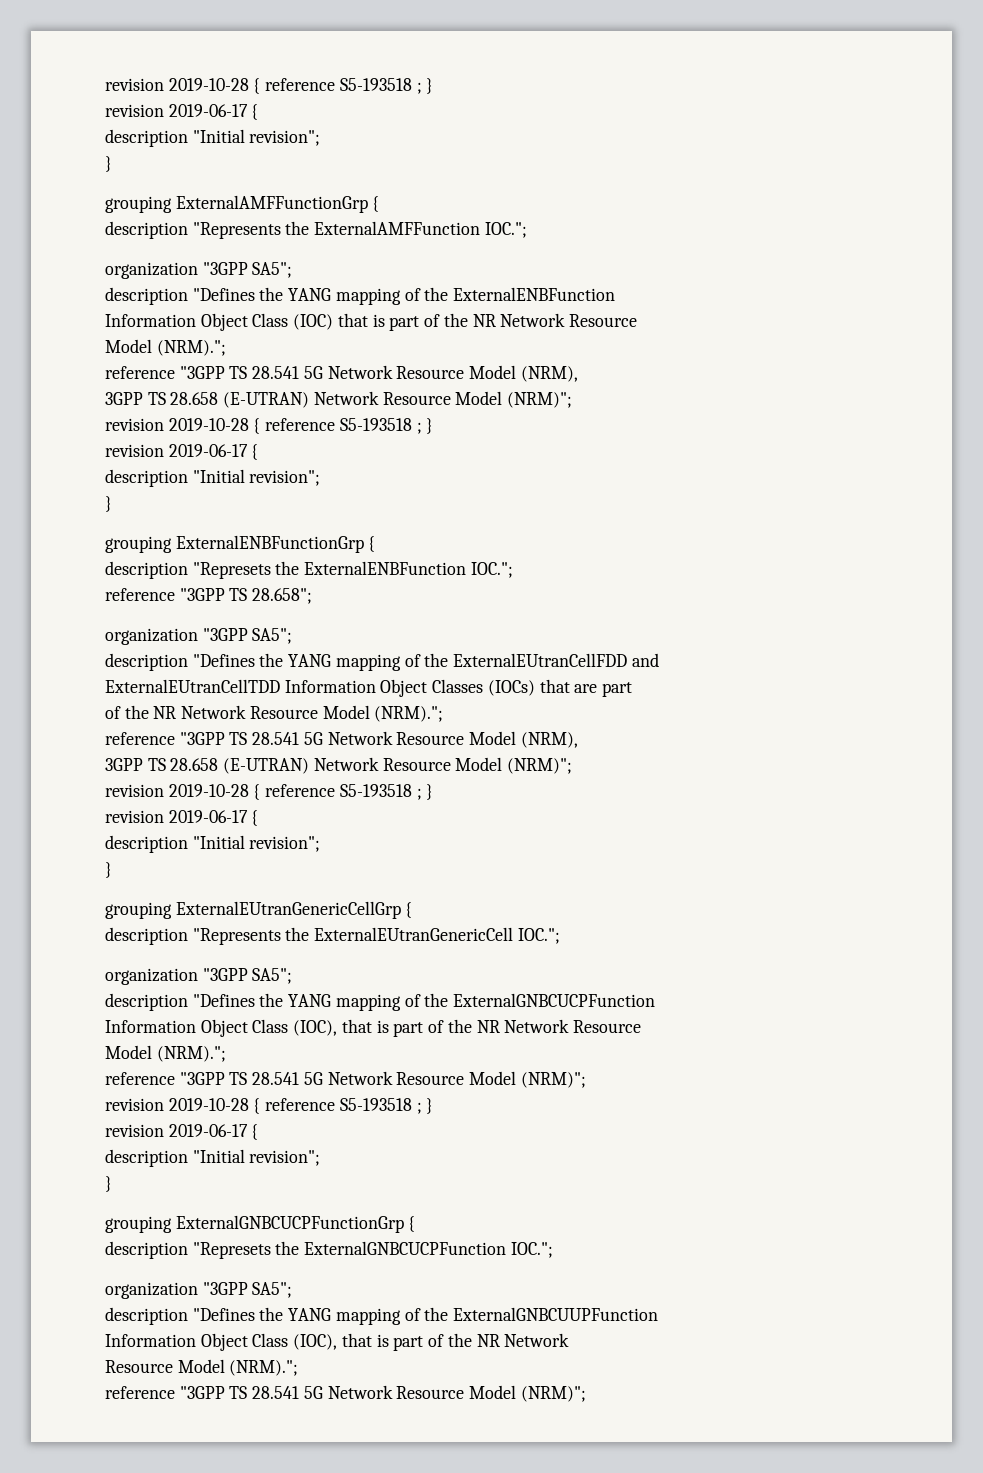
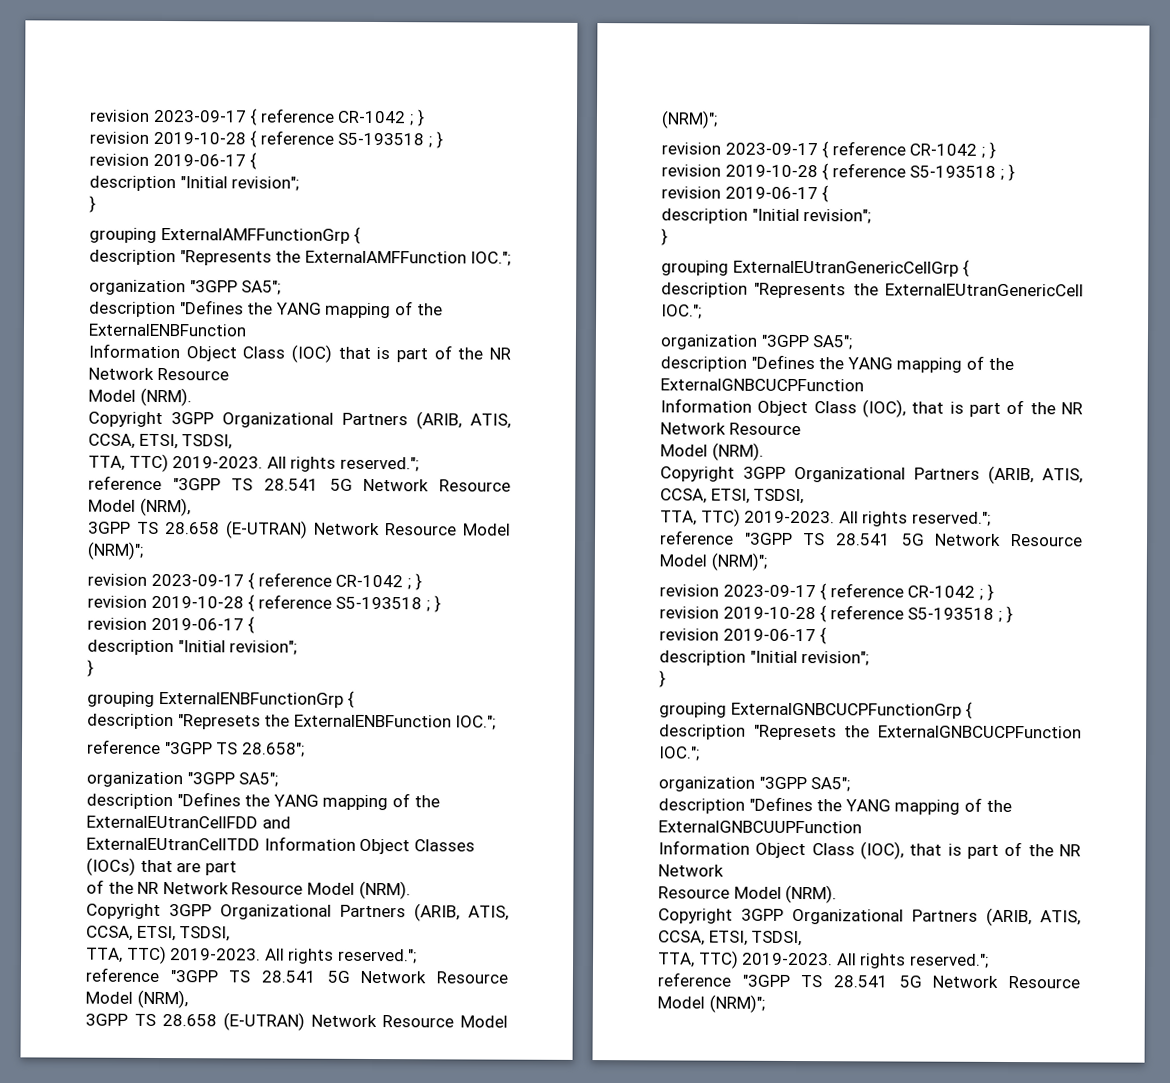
[105,78,164,91] revision -> [89,108,425,127] [89,131,149,144] revision 2023-09-17 { reference CR-1042 ; } // revision
[156,340,226,356] (NRM)."; -> [139,387,192,407] [88,411,511,430] [88,433,233,450] [88,453,419,473] (NRM). // Copyright 3GPP Organizational Partners (ARIB, ATIS, CCSA, ETSI, TSDSI, // TTA, TTC) 2019-2023. All rights reserved.";
(573, 400) none -> [87,572,422,591] // revision 2023-09-17 { reference CR-1042 ; }
[374,706,444,722] (NRM)."; -> [358,880,411,900] [86,903,509,922] [86,925,231,942] [86,945,417,965] (NRM). // Copyright 3GPP Organizational Partners (ARIB, ATIS, CCSA, ETSI, TSDSI, // TTA, TTC) 2019-2023. All rights reserved.";
(573, 766) none -> [661,141,996,159] // revision 2023-09-17 { reference CR-1042 ; }
[156,1046,226,1062] [105,1071,586,1088] (NRM)."; // reference "3GPP TS 28.541 5G Network Resource Model (NRM)"; -> [711,442,764,461] [660,465,1083,485] [660,488,805,505] [660,508,991,527] [659,530,1083,547] [659,552,767,571] [659,583,994,601] (NRM). // Copyright 3GPP Organizational Partners (ARIB, ATIS, CCSA, ETSI, TSDSI, // TTA, TTC) 2019-2023. All rights reserved."; // reference "3GPP TS 28.541 5G Network Resource Model (NRM)"; // revision 2023-09-17 { reference CR-1042 ; }
[229,1360,299,1376] (NRM)."; -> [785,884,838,904] [658,907,1081,927] [658,930,803,947] [657,950,989,969] (NRM). // Copyright 3GPP Organizational Partners (ARIB, ATIS, CCSA, ETSI, TSDSI, // TTA, TTC) 2019-2023. All rights reserved.";

